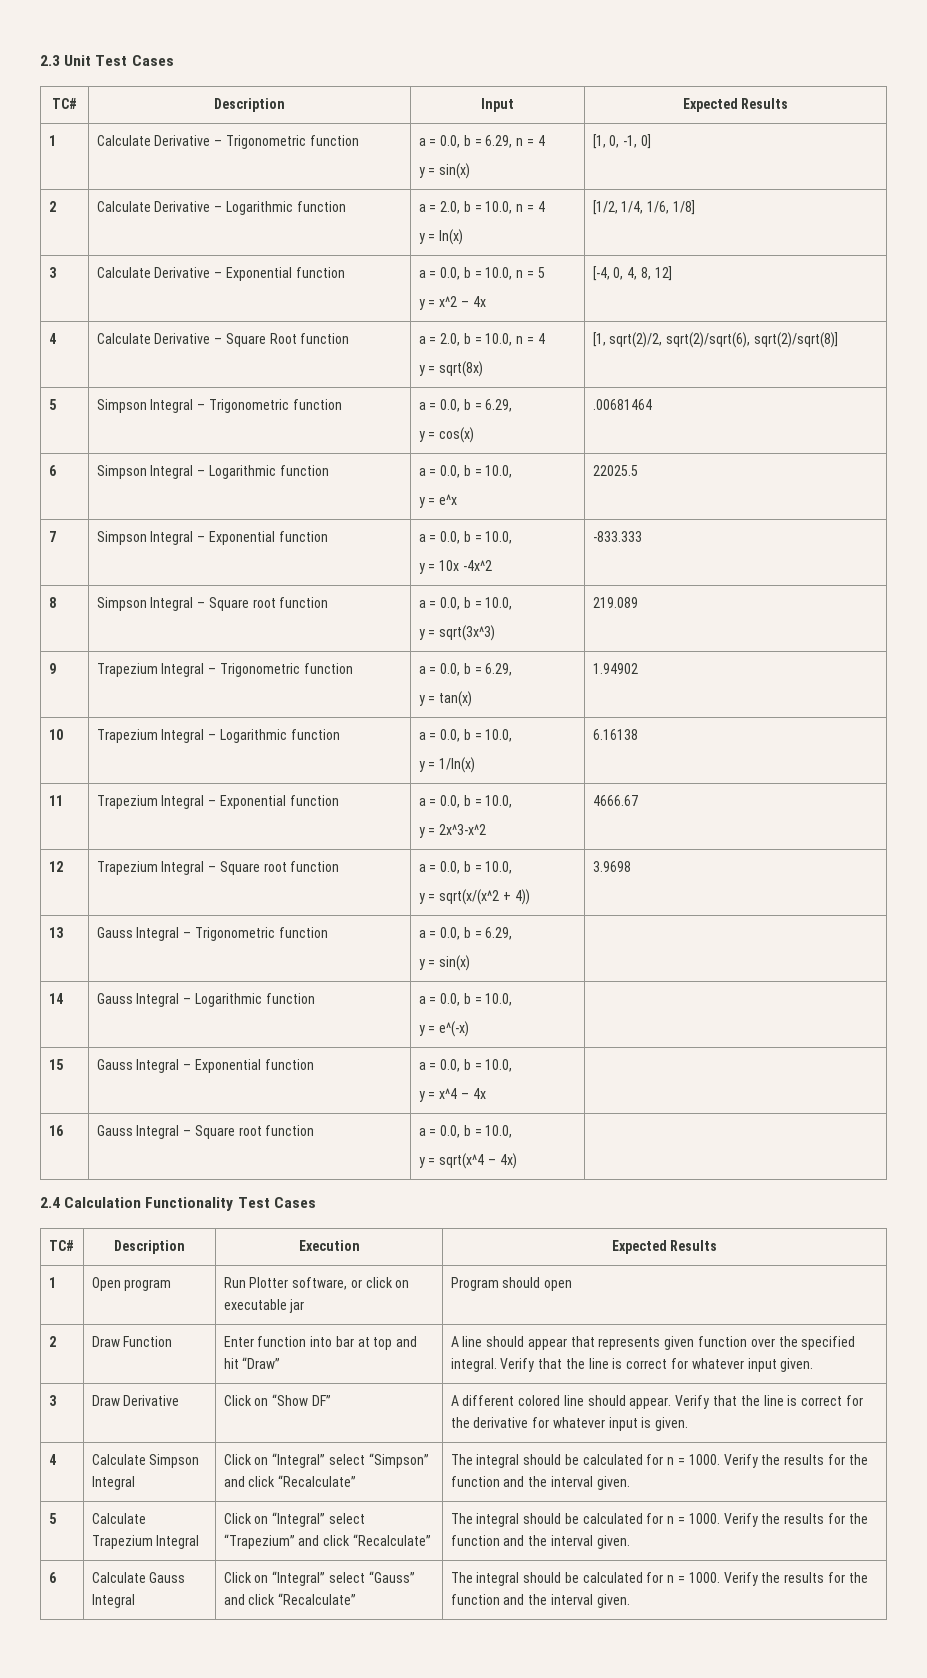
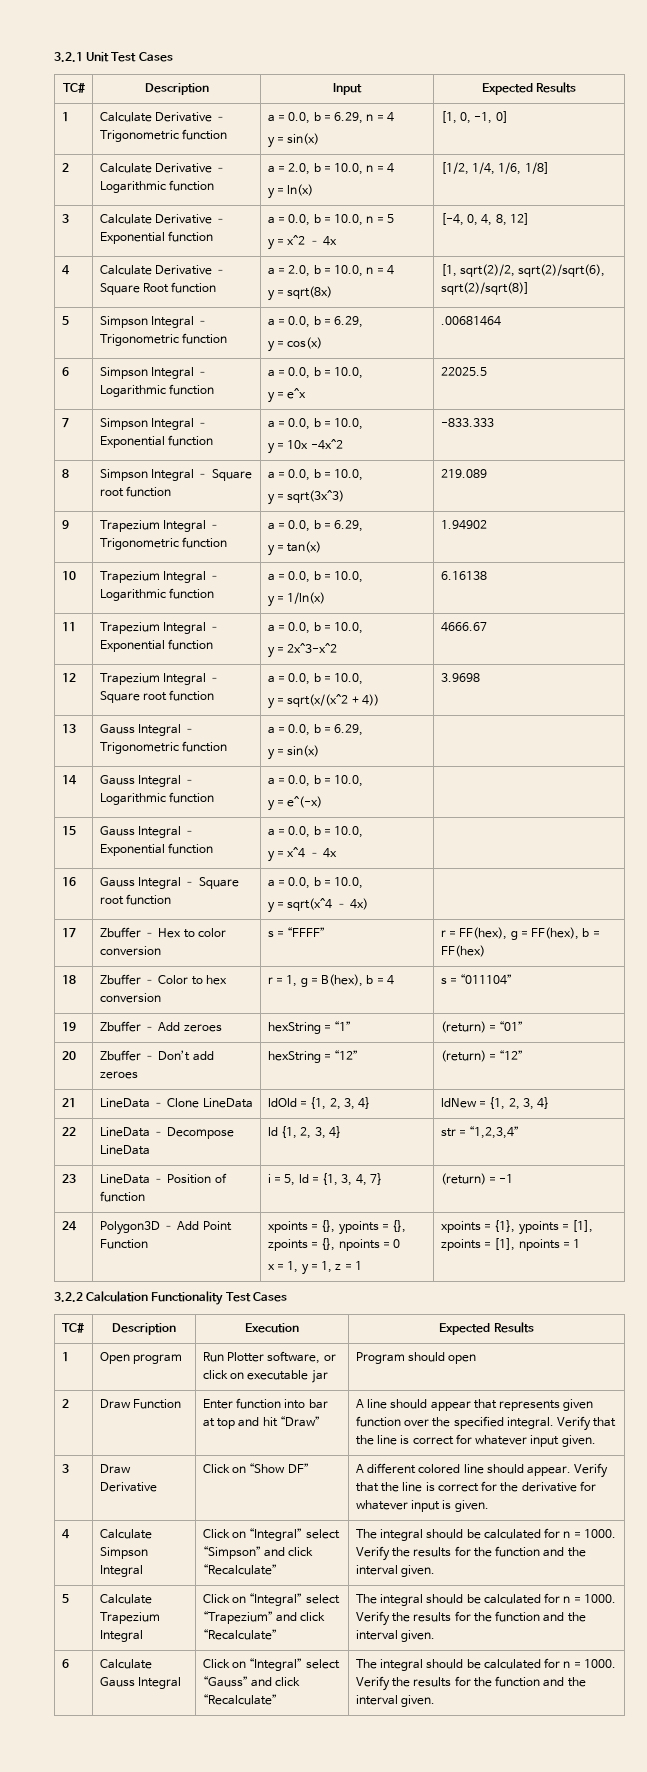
[40,55,60,66] 2.3 -> [54,52,83,62] 3.2.1
[40,1197,60,1208] // 2.4 -> [61,928,76,938] [99,927,226,938] [99,946,161,956] [267,927,326,938] [440,927,600,940] [440,945,485,957] [61,975,76,985] [99,974,227,985] [99,993,161,1003] [267,974,394,987] [440,974,513,985] [61,1022,76,1032] [99,1021,222,1032] [267,1021,352,1034] [440,1021,524,1033] [61,1051,76,1060] [99,1050,214,1061] [99,1071,138,1079] [267,1050,359,1063] [440,1050,524,1062] [61,1098,76,1108] [99,1098,253,1108] [267,1097,371,1110] [440,1097,550,1110] [61,1127,76,1136] [99,1127,235,1139] [99,1145,150,1155] [267,1126,341,1139] [440,1126,520,1139] [61,1174,76,1183] [99,1173,227,1184] [99,1191,145,1202] [267,1173,382,1186] [440,1173,514,1185] [61,1221,77,1231] [99,1221,232,1235] [99,1239,148,1249] [267,1220,407,1235] [267,1238,401,1251] [267,1261,362,1275] [440,1220,594,1235] [440,1238,581,1251] [54,1292,83,1302] // 17 | Zbuffer – Hex to color conversion | s = “FFFF” | r = FF(hex), g = FF(hex), b = FF(hex) // 18 | Zbuffer – Color to hex conversion | r = 1, g = B(hex), b = 4 | s = “011104” // 19 | Zbuffer – Add zeroes | hexString = “1” | (return) = “01” // 20 | Zbuffer – Don’t add zeroes | hexString = “12” | (return) = “12” // 21 | LineData – Clone LineData | ldOld = {1, 2, 3, 4} | ldNew = {1, 2, 3, 4} // 22 | LineData – Decompose LineData | ld {1, 2, 3, 4} | str = “1,2,3,4” // 23 | LineData – Position of function | i = 5, ld = {1, 3, 4, 7} | (return) = -1 // 24 | Polygon3D – Add Point Function | xpoints = {}, ypoints = {}, zpoints = {}, npoints = 0 // x = 1, y = 1, z = 1 | xpoints = {1}, ypoints = [1], zpoints = [1], npoints = 1 // 3.2.2

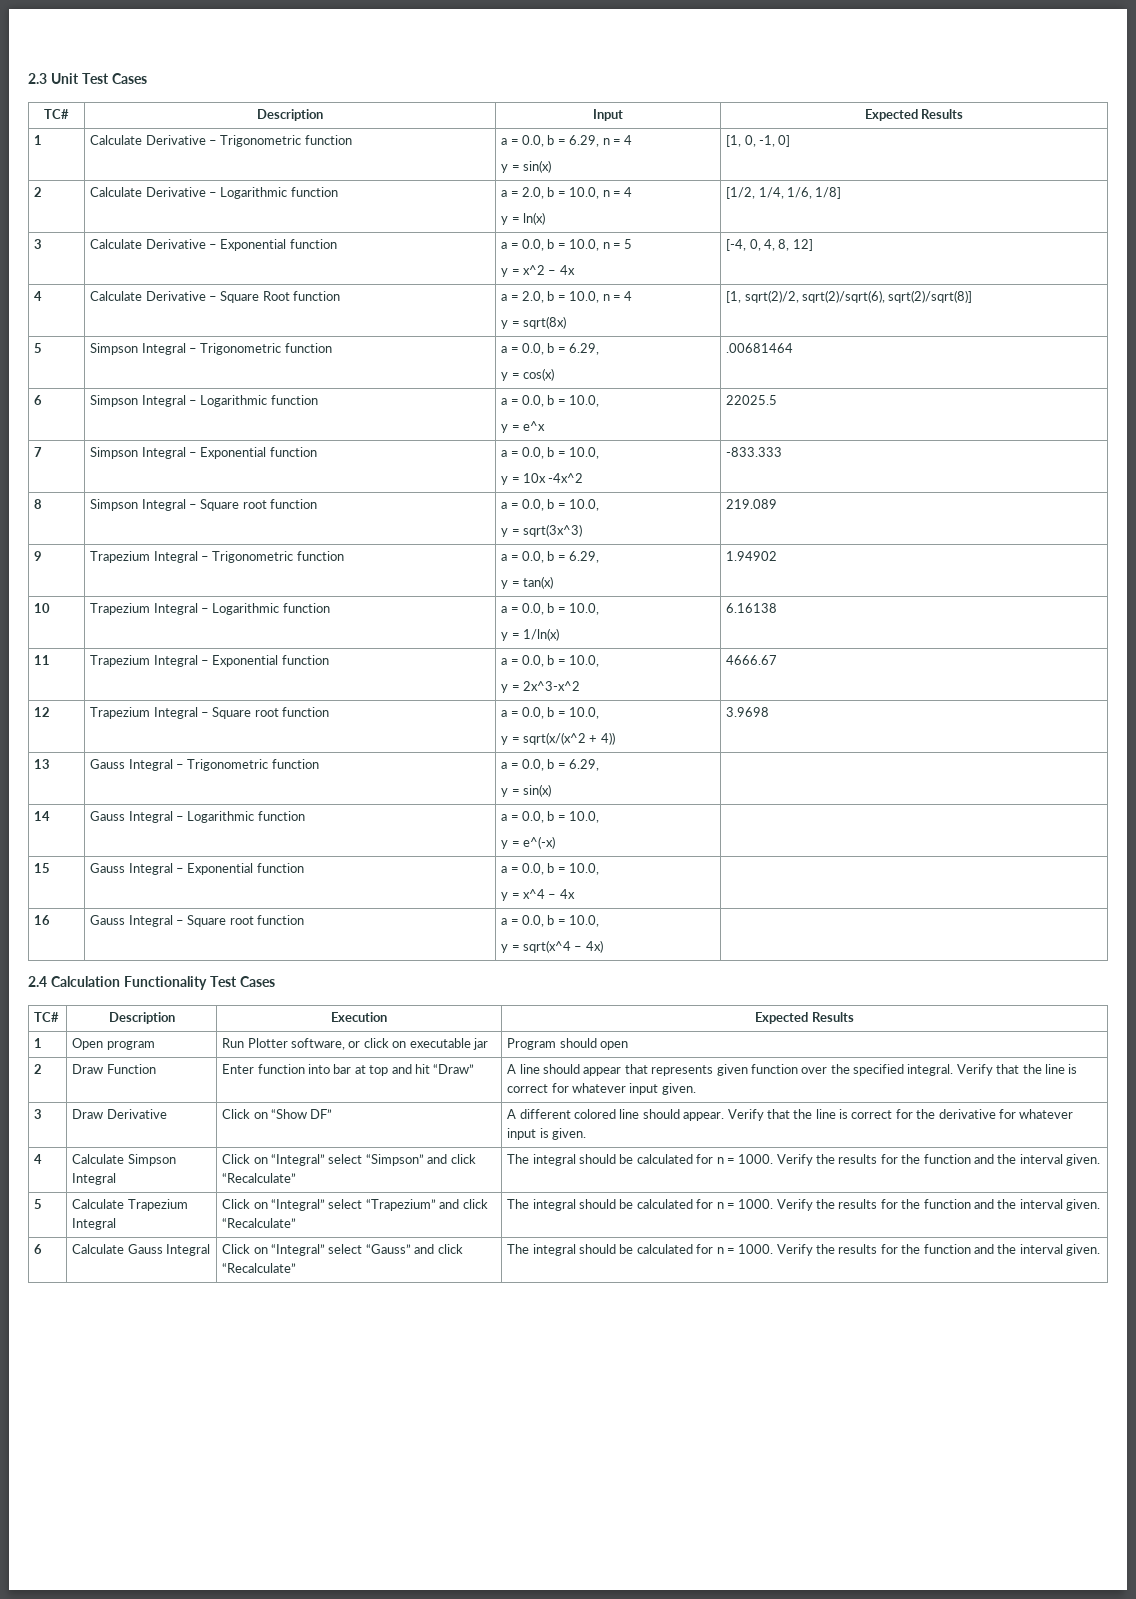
[54,52,83,62] 3.2.1 -> [28,73,47,84] 2.3
[61,928,76,938] [99,927,226,938] [99,946,161,956] [267,927,326,938] [440,927,600,940] [440,945,485,957] [61,975,76,985] [99,974,227,985] [99,993,161,1003] [267,974,394,987] [440,974,513,985] [61,1022,76,1032] [99,1021,222,1032] [267,1021,352,1034] [440,1021,524,1033] [61,1051,76,1060] [99,1050,214,1061] [99,1071,138,1079] [267,1050,359,1063] [440,1050,524,1062] [61,1098,76,1108] [99,1098,253,1108] [267,1097,371,1110] [440,1097,550,1110] [61,1127,76,1136] [99,1127,235,1139] [99,1145,150,1155] [267,1126,341,1139] [440,1126,520,1139] [61,1174,76,1183] [99,1173,227,1184] [99,1191,145,1202] [267,1173,382,1186] [440,1173,514,1185] [61,1221,77,1231] [99,1221,232,1235] [99,1239,148,1249] [267,1220,407,1235] [267,1238,401,1251] [267,1261,362,1275] [440,1220,594,1235] [440,1238,581,1251] [54,1292,83,1302] // 17 | Zbuffer – Hex to color conversion | s = “FFFF” | r = FF(hex), g = FF(hex), b = FF(hex) // 18 | Zbuffer – Color to hex conversion | r = 1, g = B(hex), b = 4 | s = “011104” // 19 | Zbuffer – Add zeroes | hexString = “1” | (return) = “01” // 20 | Zbuffer – Don’t add zeroes | hexString = “12” | (return) = “12” // 21 | LineData – Clone LineData | ldOld = {1, 2, 3, 4} | ldNew = {1, 2, 3, 4} // 22 | LineData – Decompose LineData | ld {1, 2, 3, 4} | str = “1,2,3,4” // 23 | LineData – Position of function | i = 5, ld = {1, 3, 4, 7} | (return) = -1 // 24 | Polygon3D – Add Point Function | xpoints = {}, ypoints = {}, zpoints = {}, npoints = 0 // x = 1, y = 1, z = 1 | xpoints = {1}, ypoints = [1], zpoints = [1], npoints = 1 // 3.2.2 -> [28,976,47,987] // 2.4

